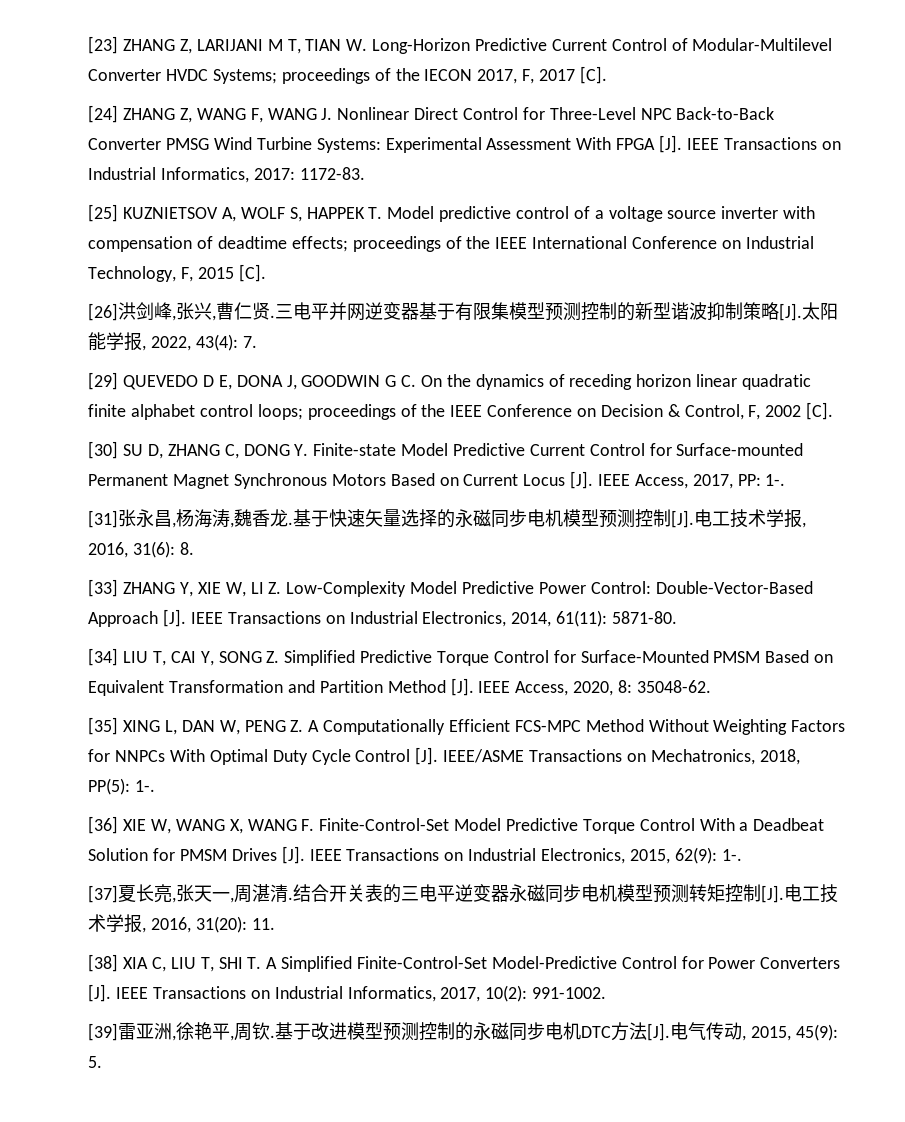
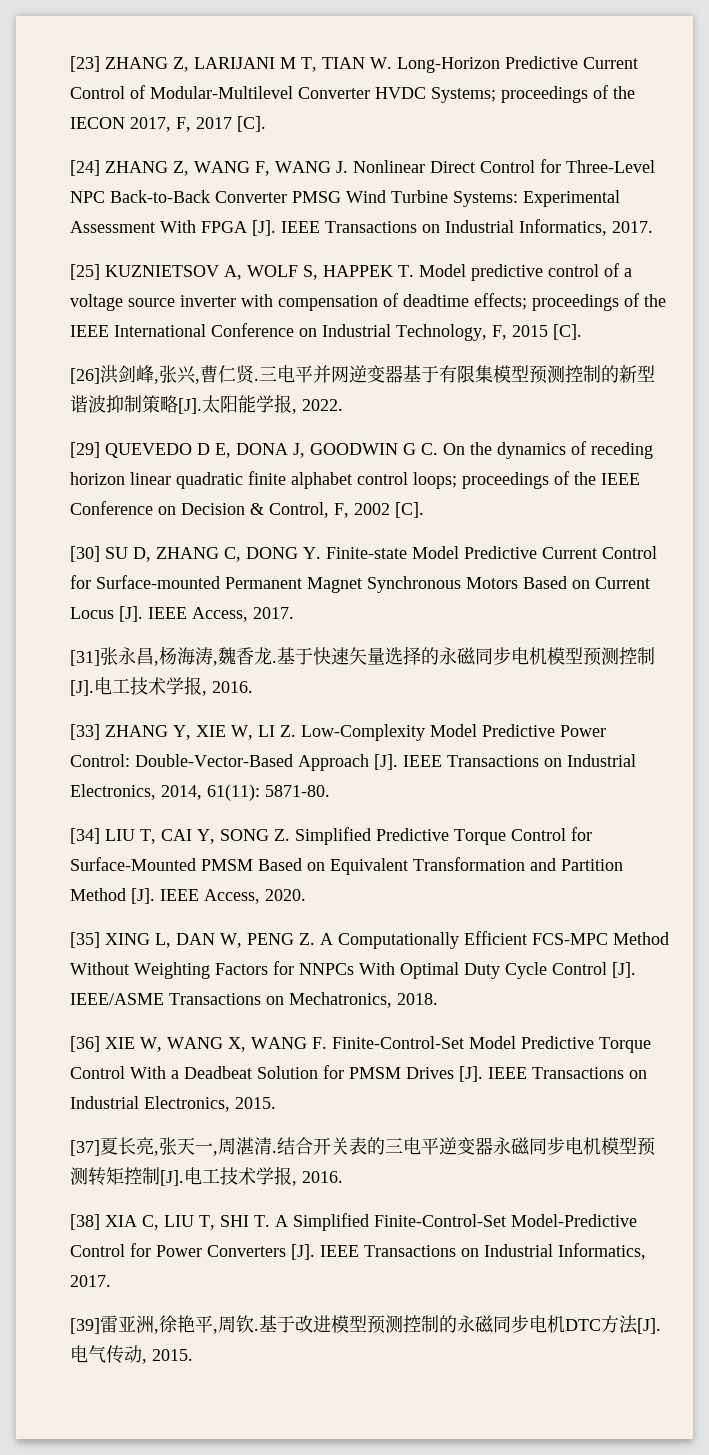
[253,167,365,180] 2017: 1172-83. -> [611,221,653,233] 2017.
[151,334,257,351] 2022, 43(4): 7. -> [301,399,343,411] 2022.
[692,474,786,489] 2017, PP: 1-. -> [252,607,294,619] 2017.
[88,541,194,558] 2016, 31(6): 8. -> [211,681,253,693] 2016.
[573,680,711,696] 2020, 8: 35048-62. -> [264,889,306,901] 2020.
[759,749,800,765] [88,778,156,795] 2018, PP(5): 1-. -> [396,993,438,1005] 2018.
[629,847,742,864] 2015, 62(9): 1-. -> [234,1097,276,1109] 2015.
[151,916,275,933] 2016, 31(20): 11. -> [301,1171,343,1183] 2016.
[440,985,607,1002] 2017, 10(2): 991-1002. -> [69,1275,111,1287] 2017.
[751,1024,838,1041] [88,1056,103,1068] 2015, 45(9): 5. -> [151,1349,193,1361] 2015.

